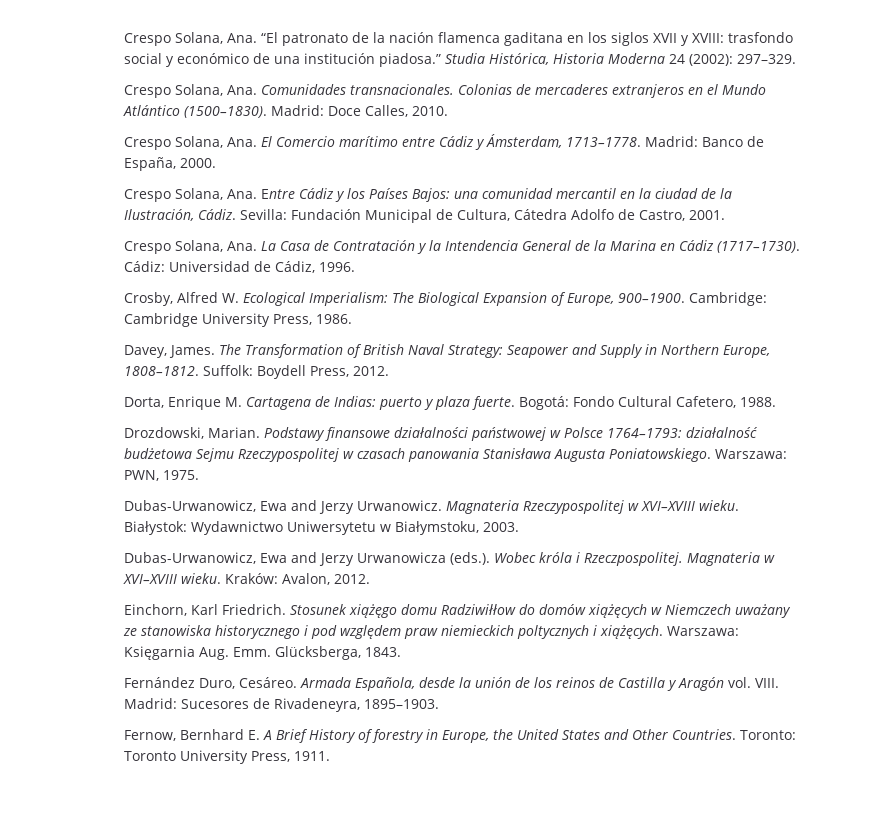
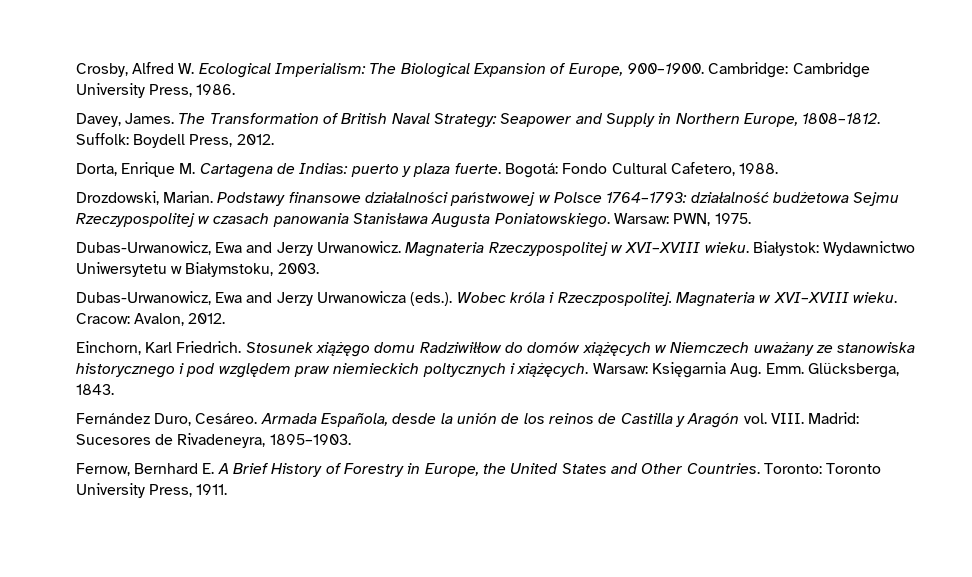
[123,32,793,46] [123,53,796,67] [123,84,766,98] [122,105,448,118] [123,134,764,150] [123,157,216,171] [123,188,732,202] [123,209,725,223] [123,240,800,254] [123,261,355,273] Crespo Solana, Ana. “El patronato de la nación flamenca gaditana en los siglos XVII y XVIII: trasfondo social y económico de una institución piadosa.” Studia Histórica, Historia Moderna 24 (2002): 297–329. // Crespo Solana, Ana. Comunidades transnacionales. Colonias de mercaderes extranjeros en el Mundo Atlántico (1500–1830). Madrid: Doce Calles, 2010. // Crespo Solana, Ana. El Comercio marítimo entre Cádiz y Ámsterdam, 1713–1778. Madrid: Banco de España, 2000. // Crespo Solana, Ana. Entre Cádiz y los Países Bajos: una comunidad mercantil en la ciudad de la Ilustración, Cádiz. Sevilla: Fundación Municipal de Cultura, Cátedra Adolfo de Castro, 2001. // Crespo Solana, Ana. La Casa de Contratación y la Intendencia General de la Marina en Cádiz (1717–1730). Cádiz: Universidad de Cádiz, 1996. // -> (75, 70) none
[714,449,787,459] Warszawa: -> [613,213,669,224] Warsaw:
[224,573,278,584] Kraków: -> [75,313,130,324] Cracow:
[666,626,739,636] Warszawa: -> [592,363,648,374] Warsaw:
[371,729,424,743] forestry -> [343,463,404,477] Forestry

